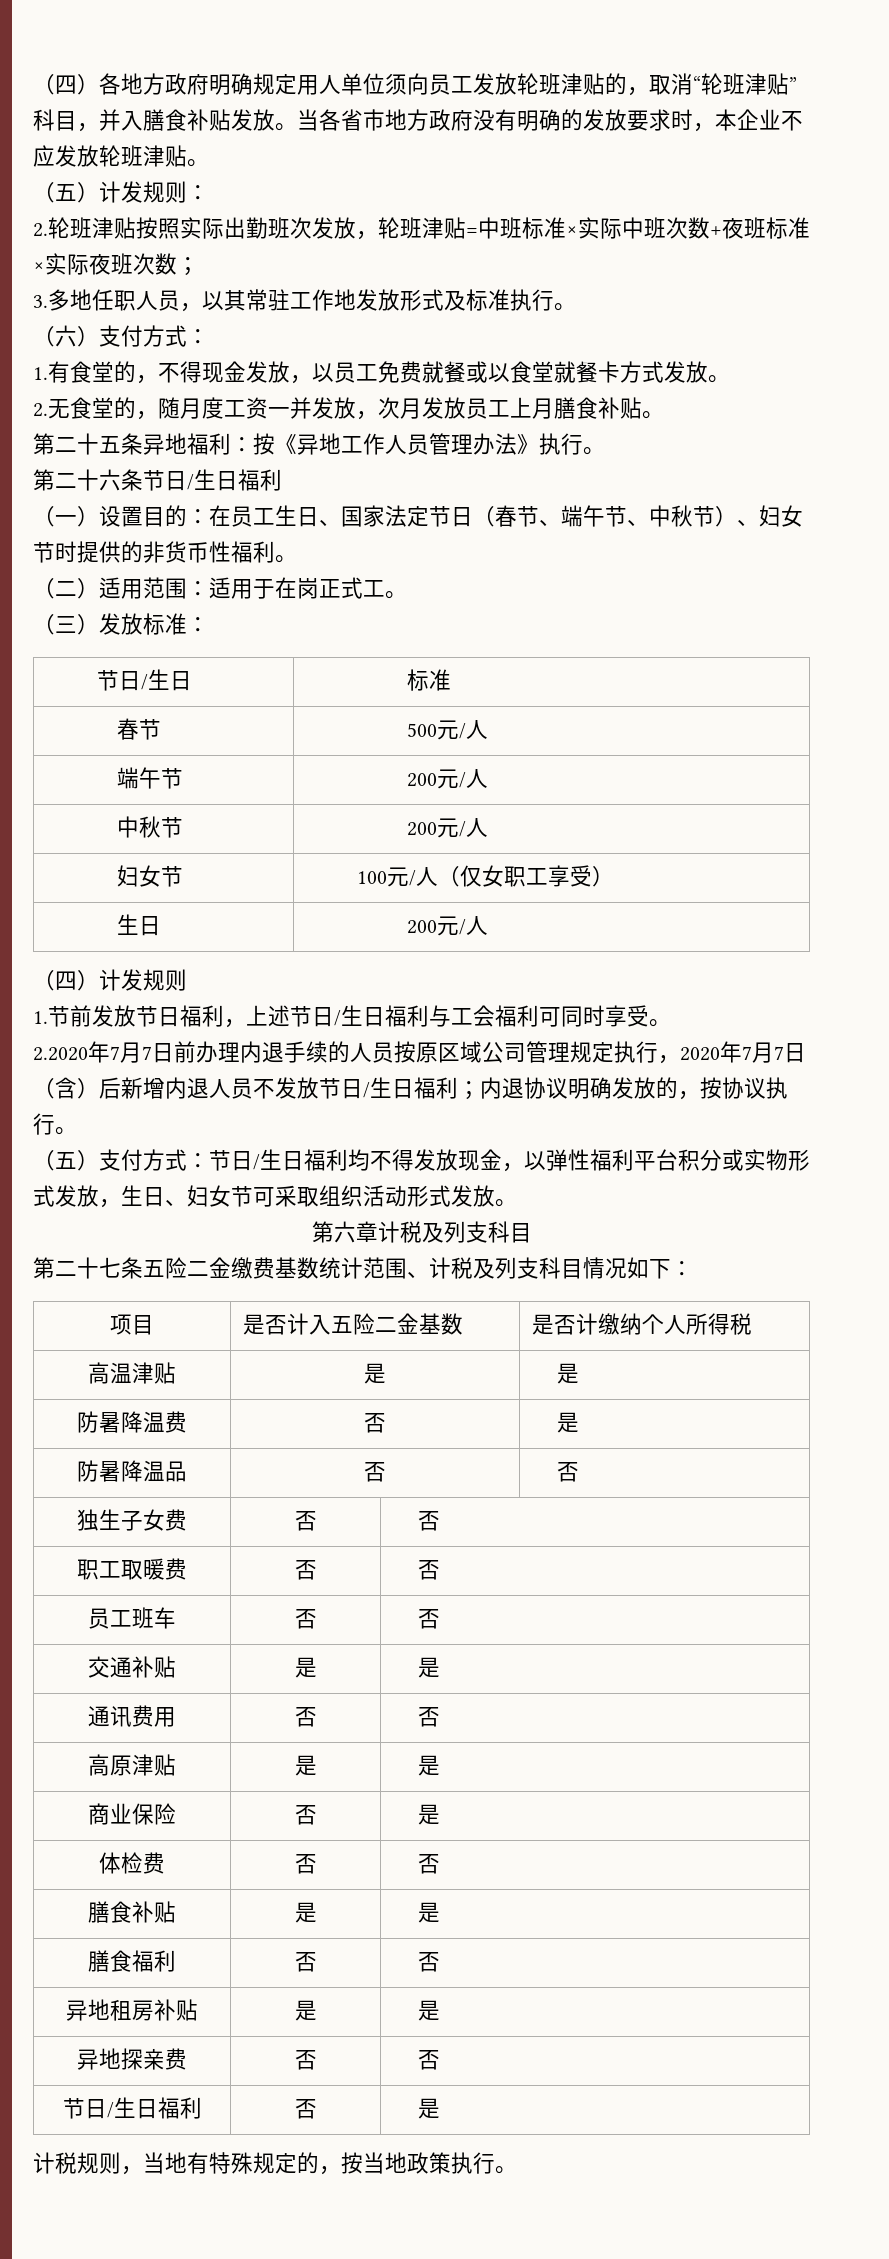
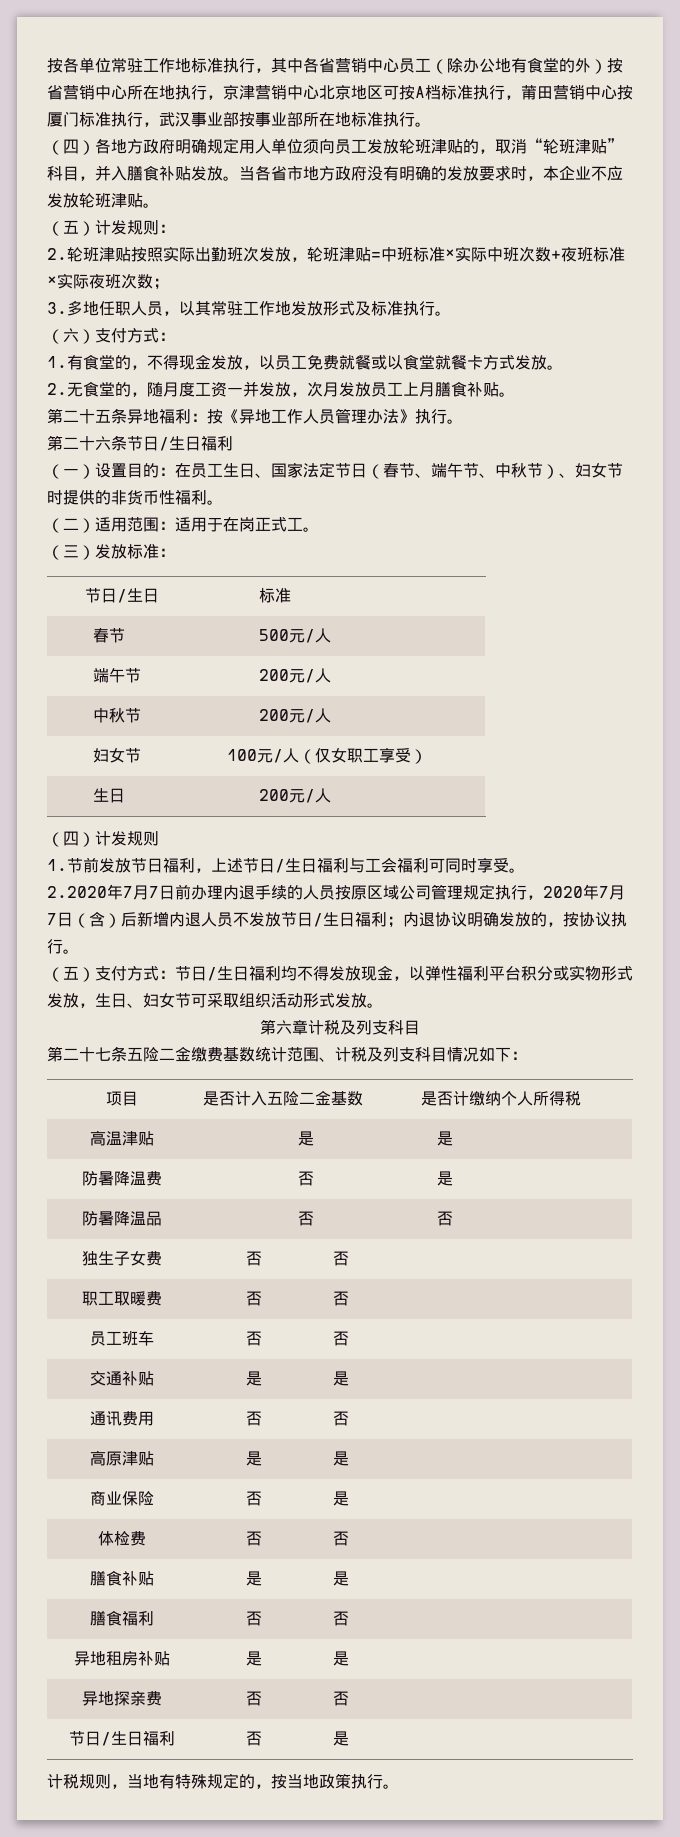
(33, 84) none -> [47,57,623,74] [47,85,633,100] [47,111,431,127] 按各单位常驻工作地标准执行，其中各省营销中心员工（除办公地有食堂的外）按省营销中心所在地执行，京津营销中心北京地区可按A档标准执行，莆田营销中心按厦门标准执行，武汉事业部按事业部所在地标准执行。 //

